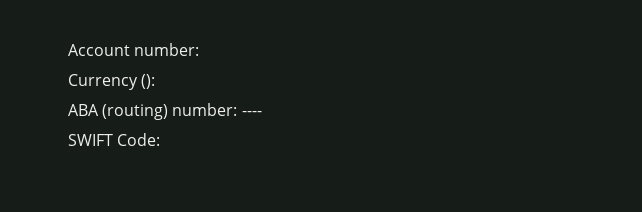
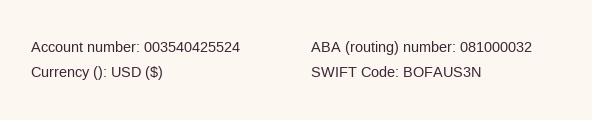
(200, 49) none -> [144,42,240,52] 003540425524
(156, 81) none -> [111,66,163,80] USD ($)
[241,111,262,116] ---- -> [460,42,532,52] 081000032
(161, 139) none -> [403,67,481,77] BOFAUS3N

